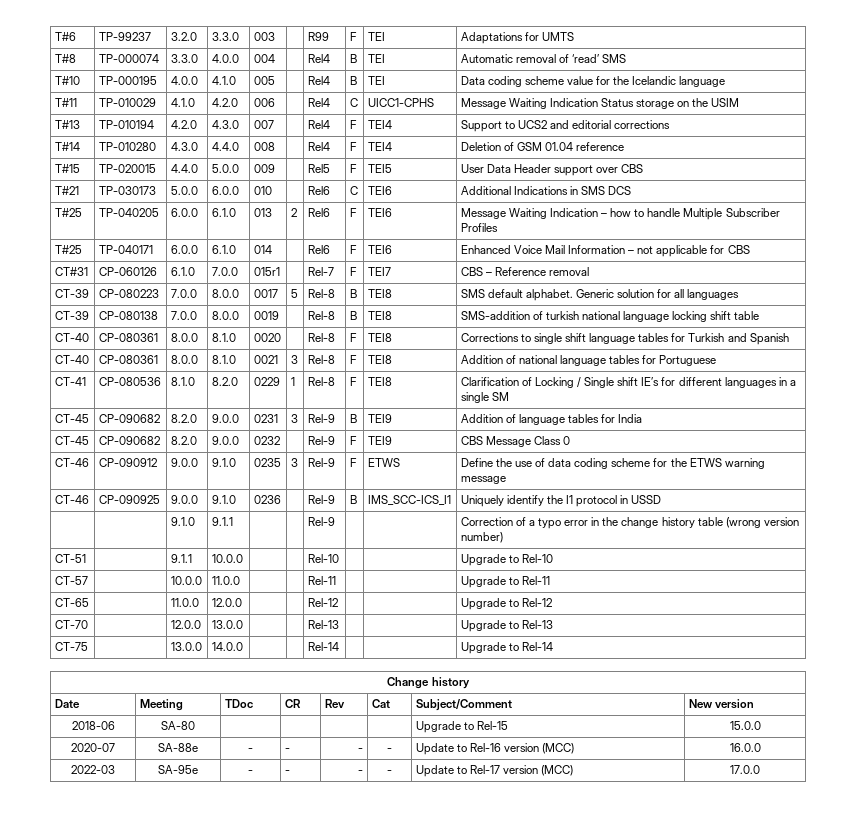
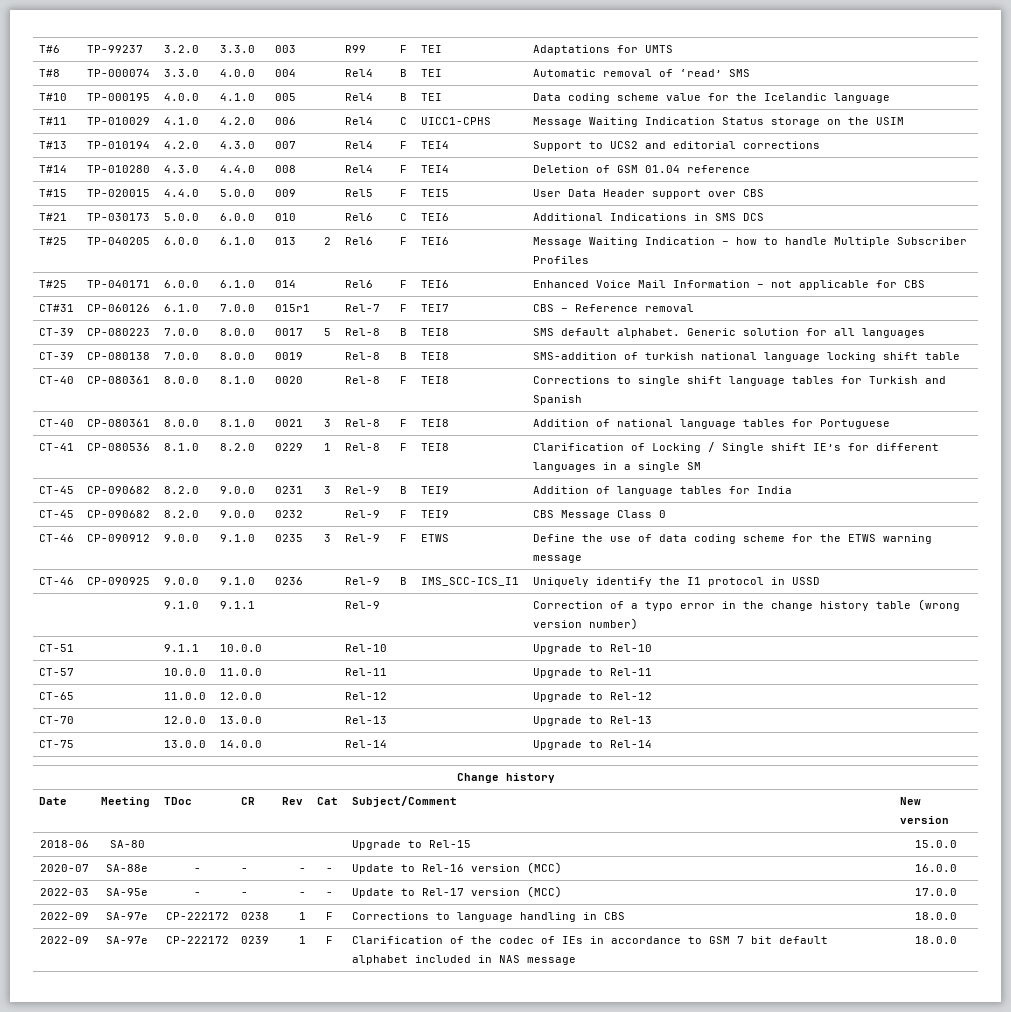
(760, 769) none -> [40,912,89,920] [106,912,148,920] [165,912,229,920] [241,912,270,920] [298,912,306,920] [325,912,333,920] [352,912,626,922] [915,912,957,920] [40,936,89,944] [106,936,148,944] [165,936,229,944] [241,936,270,944] [298,936,306,944] [325,936,333,944] [352,936,829,944] [352,955,577,965] [915,936,957,944] // 2022-09 | SA-97e | CP-222172 | 0238 | 1 | F | Corrections to language handling in CBS | 18.0.0 // 2022-09 | SA-97e | CP-222172 | 0239 | 1 | F | Clarification of the codec of IEs in accordance to GSM 7 bit default alphabet included in NAS message | 18.0.0

